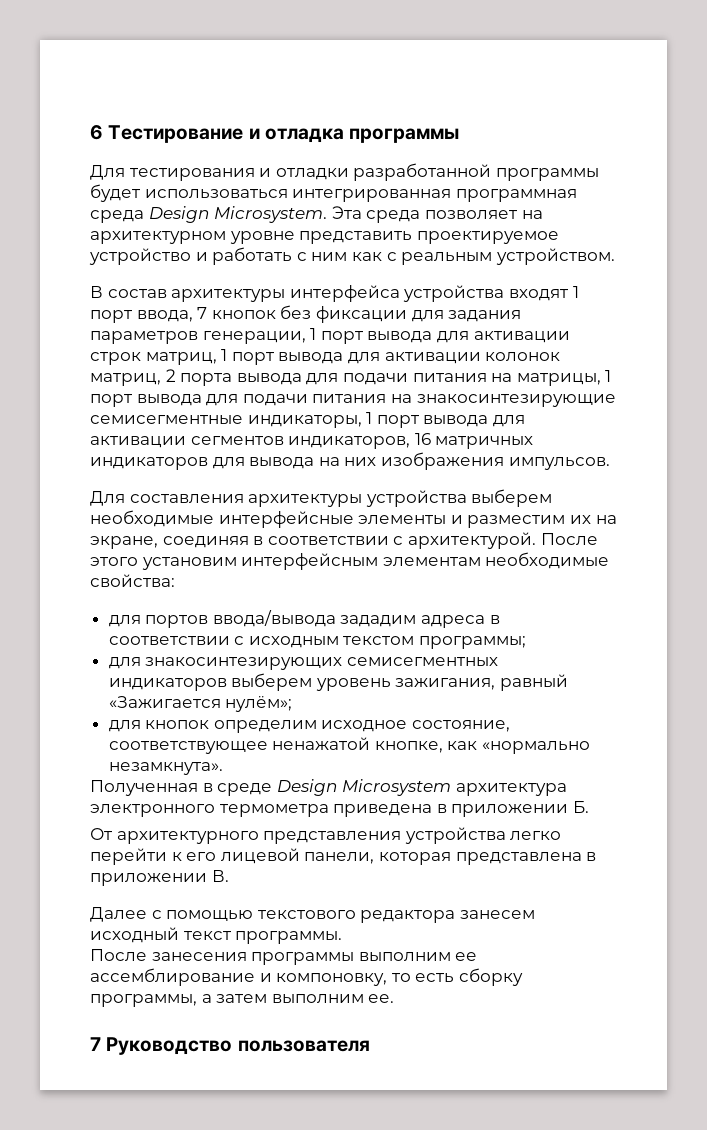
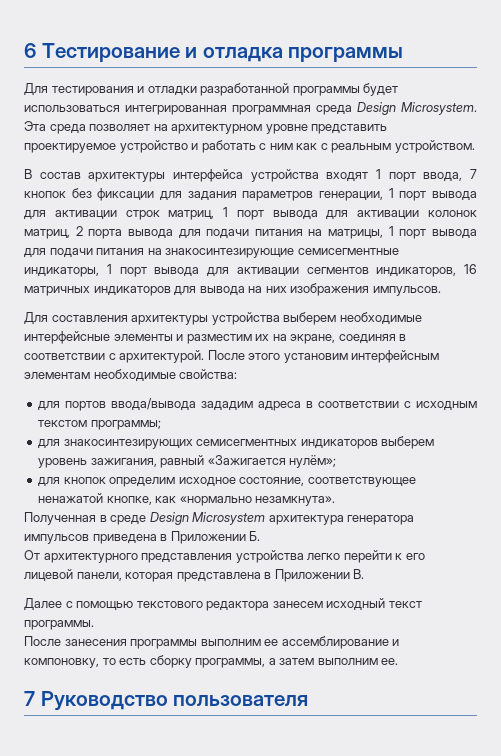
[90,804,329,817] электронного термометра -> [347,515,415,525] [24,534,89,544] генератора импульсов
[451,804,569,817] приложении -> [170,531,246,544] Приложении
[90,873,207,886] приложении -> [274,569,350,582] Приложении

